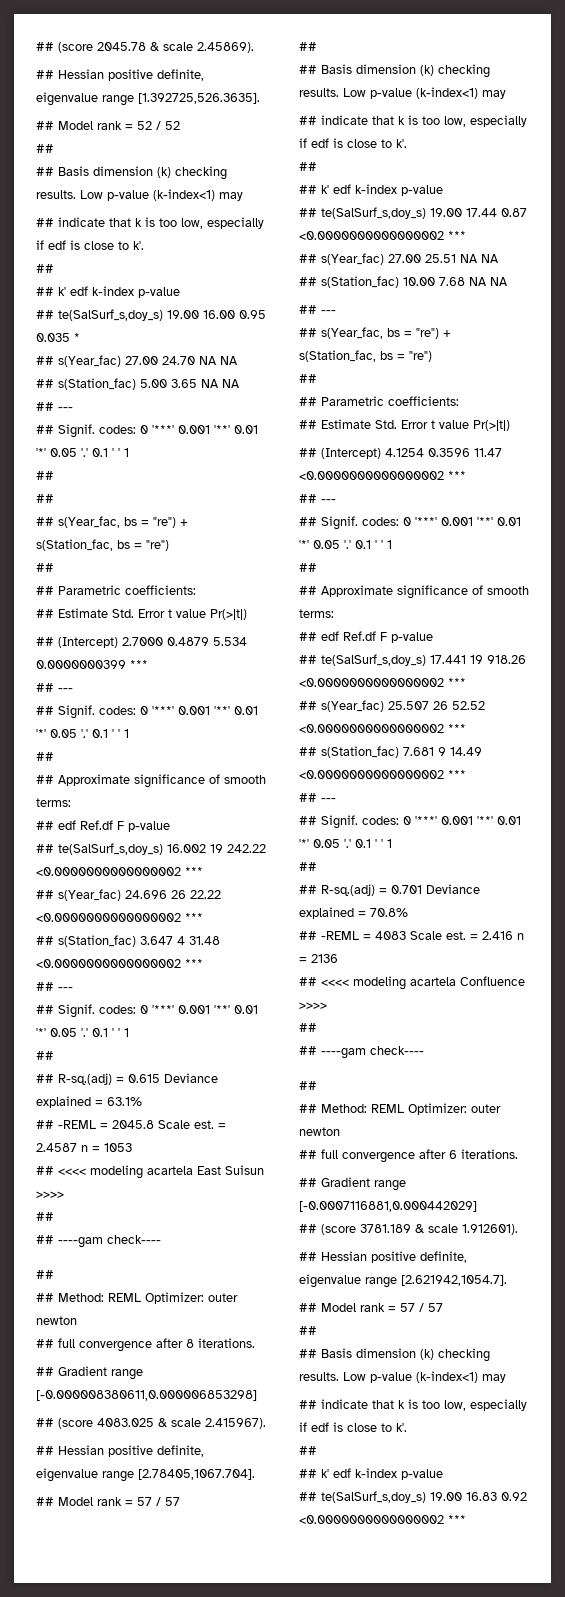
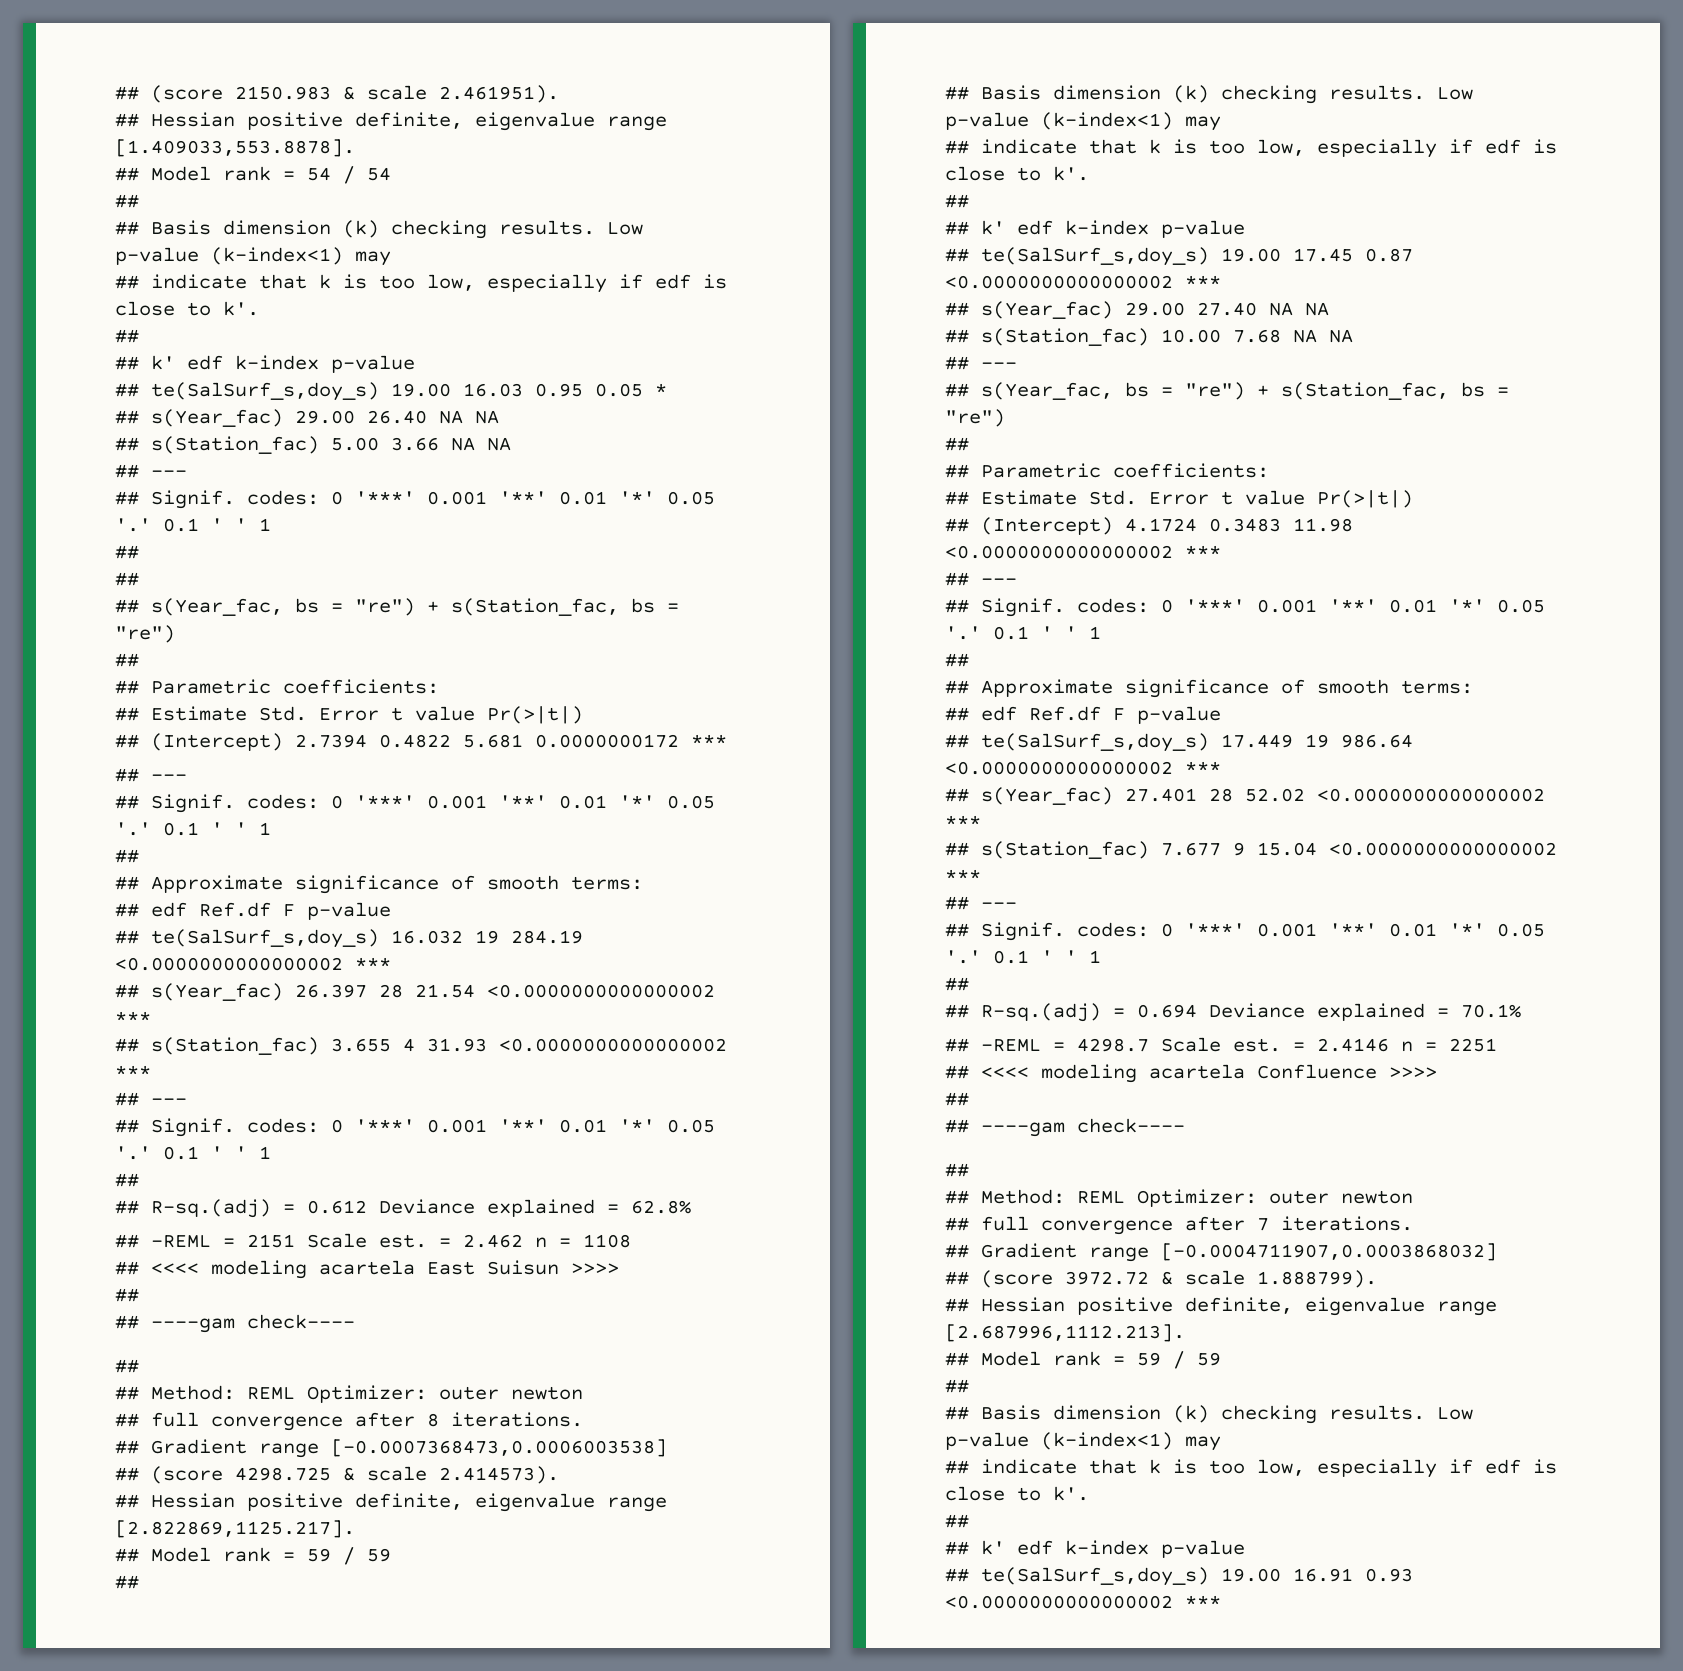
[36,42,254,53] [36,69,204,81] [36,92,260,106] [36,121,180,130] ## (score 2045.78 & scale 2.45869). // ## Hessian positive definite, eigenvalue range [1.392725,526.3635]. // ## Model rank = 52 / 52 -> [115,85,559,103] [115,112,667,131] [115,139,355,157] [115,166,391,184] ## (score 2150.983 & scale 2.461951). // ## Hessian positive definite, eigenvalue range [1.409033,553.8878]. // ## Model rank = 54 / 54
[203,310,266,319] [36,333,70,342] 16.00 0.95 0.035 -> [463,383,643,397] 16.03 0.95 0.05
[125,356,195,365] 27.00 24.70 -> [295,410,427,424] 29.00 26.40
[171,379,197,388] 3.65 -> [391,437,439,451] 3.66
[122,637,247,646] [36,660,126,669] 2.7000 0.4879 5.534 0.0000000399 -> [295,734,679,748] 2.7394 0.4822 5.681 0.0000000172
[167,844,266,853] [36,867,203,876] [36,889,221,901] [36,913,203,922] [36,935,220,947] 16.002 19 242.22 <0.0000000000000002 *** // ## s(Year_fac) 24.696 26 22.22 <0.0000000000000002 *** // ## s(Station_fac) 3.647 4 31.48 -> [391,930,583,944] [115,957,391,971] [115,983,715,1001] [115,1011,151,1024] [115,1037,487,1055] 16.032 19 284.19 <0.0000000000000002 *** // ## s(Year_fac) 26.397 28 21.54 <0.0000000000000002 *** // ## s(Station_fac) 3.655 4 31.93
[128,1073,218,1083] [36,1096,142,1108] [36,1120,226,1129] [36,1143,132,1152] 0.615 Deviance explained = 63.1% // ## -REML = 2045.8 Scale est. = 2.4587 n = 1053 -> [307,1199,691,1217] [115,1233,631,1248] 0.612 Deviance explained = 62.8% // ## -REML = 2151 Scale est. = 2.462 n = 1108
[36,1390,257,1401] [36,1418,266,1429] [36,1445,204,1457] [36,1468,255,1482] [36,1497,180,1506] [-0.000008380611,0.000006853298] // ## (score 4083.025 & scale 2.415967). // ## Hessian positive definite, eigenvalue range [2.78405,1067.704]. // ## Model rank = 57 / 57 -> [331,1439,667,1457] [115,1466,559,1484] [115,1493,667,1512] [115,1520,355,1538] [115,1547,391,1565] [-0.0007368473,0.0006003538] // ## (score 4298.725 & scale 2.414573). // ## Hessian positive definite, eigenvalue range [2.822869,1125.217]. // ## Model rank = 59 / 59
[466,208,497,217] 17.44 -> [1293,248,1353,262] 17.45
[388,254,456,263] 27.00 25.51 -> [1125,302,1257,316] 29.00 27.40
[385,448,502,457] 4.1254 0.3596 11.47 -> [1125,518,1353,532] 4.1724 0.3483 11.98
[430,655,526,664] [299,678,466,687] [299,700,485,712] [299,724,466,733] [299,746,482,758] 17.441 19 918.26 <0.0000000000000002 *** // ## s(Year_fac) 25.507 26 52.52 <0.0000000000000002 *** // ## s(Station_fac) 7.681 9 14.49 -> [1221,734,1413,748] [945,761,1221,775] [945,787,1545,805] [945,815,981,828] [945,841,1317,859] 17.449 19 986.64 <0.0000000000000002 *** // ## s(Year_fac) 27.401 28 52.02 <0.0000000000000002 *** // ## s(Station_fac) 7.677 9 15.04
[391,884,480,894] [299,907,408,919] [299,931,524,940] [299,954,338,963] 0.701 Deviance explained = 70.8% // ## -REML = 4083 Scale est. = 2.416 n = 2136 -> [1137,1003,1521,1021] [945,1037,1497,1052] 0.694 Deviance explained = 70.1% // ## -REML = 4298.7 Scale est. = 2.4146 n = 2251
[449,1149,518,1159] [299,1177,406,1191] [299,1201,477,1212] [299,1224,518,1235] [299,1251,467,1263] [299,1274,507,1288] [299,1303,443,1312] 6 iterations. // ## Gradient range [-0.0007116881,0.000442029] // ## (score 3781.189 & scale 1.912601). // ## Hessian positive definite, eigenvalue range [2.621942,1054.7]. // ## Model rank = 57 / 57 -> [1257,1216,1413,1231] [945,1243,1497,1262] [945,1270,1377,1288] [945,1297,1497,1316] [945,1324,1185,1342] [945,1351,1221,1369] 7 iterations. // ## Gradient range [-0.0004711907,0.0003868032] // ## (score 3972.72 & scale 1.888799). // ## Hessian positive definite, eigenvalue range [2.687996,1112.213]. // ## Model rank = 59 / 59
[466,1492,527,1501] 16.83 0.92 -> [1293,1568,1413,1582] 16.91 0.93

